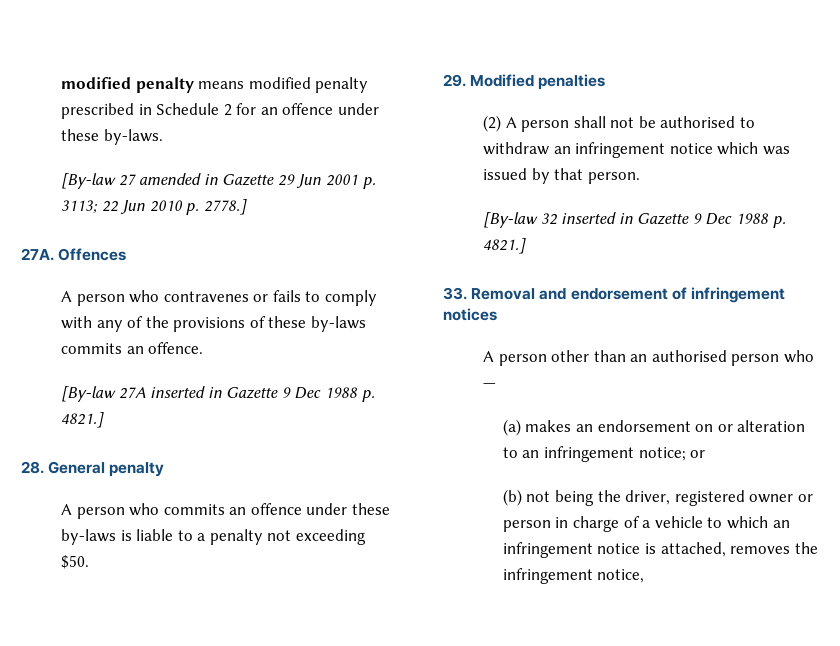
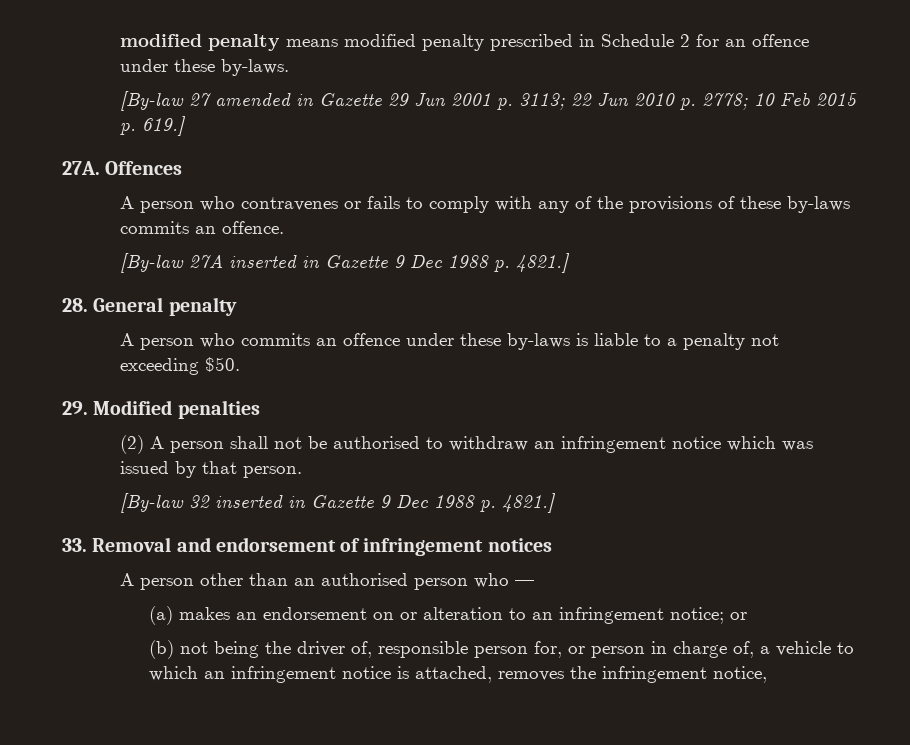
[203,199,247,215] 2778.] -> [701,92,857,110] [119,116,186,136] 2778; 10 Feb 2015 p. 619.]
[625,490,794,506] driver, registered owner -> [296,641,562,658] driver of, responsible person for,
[623,516,640,528] of -> [732,641,754,658] of,

